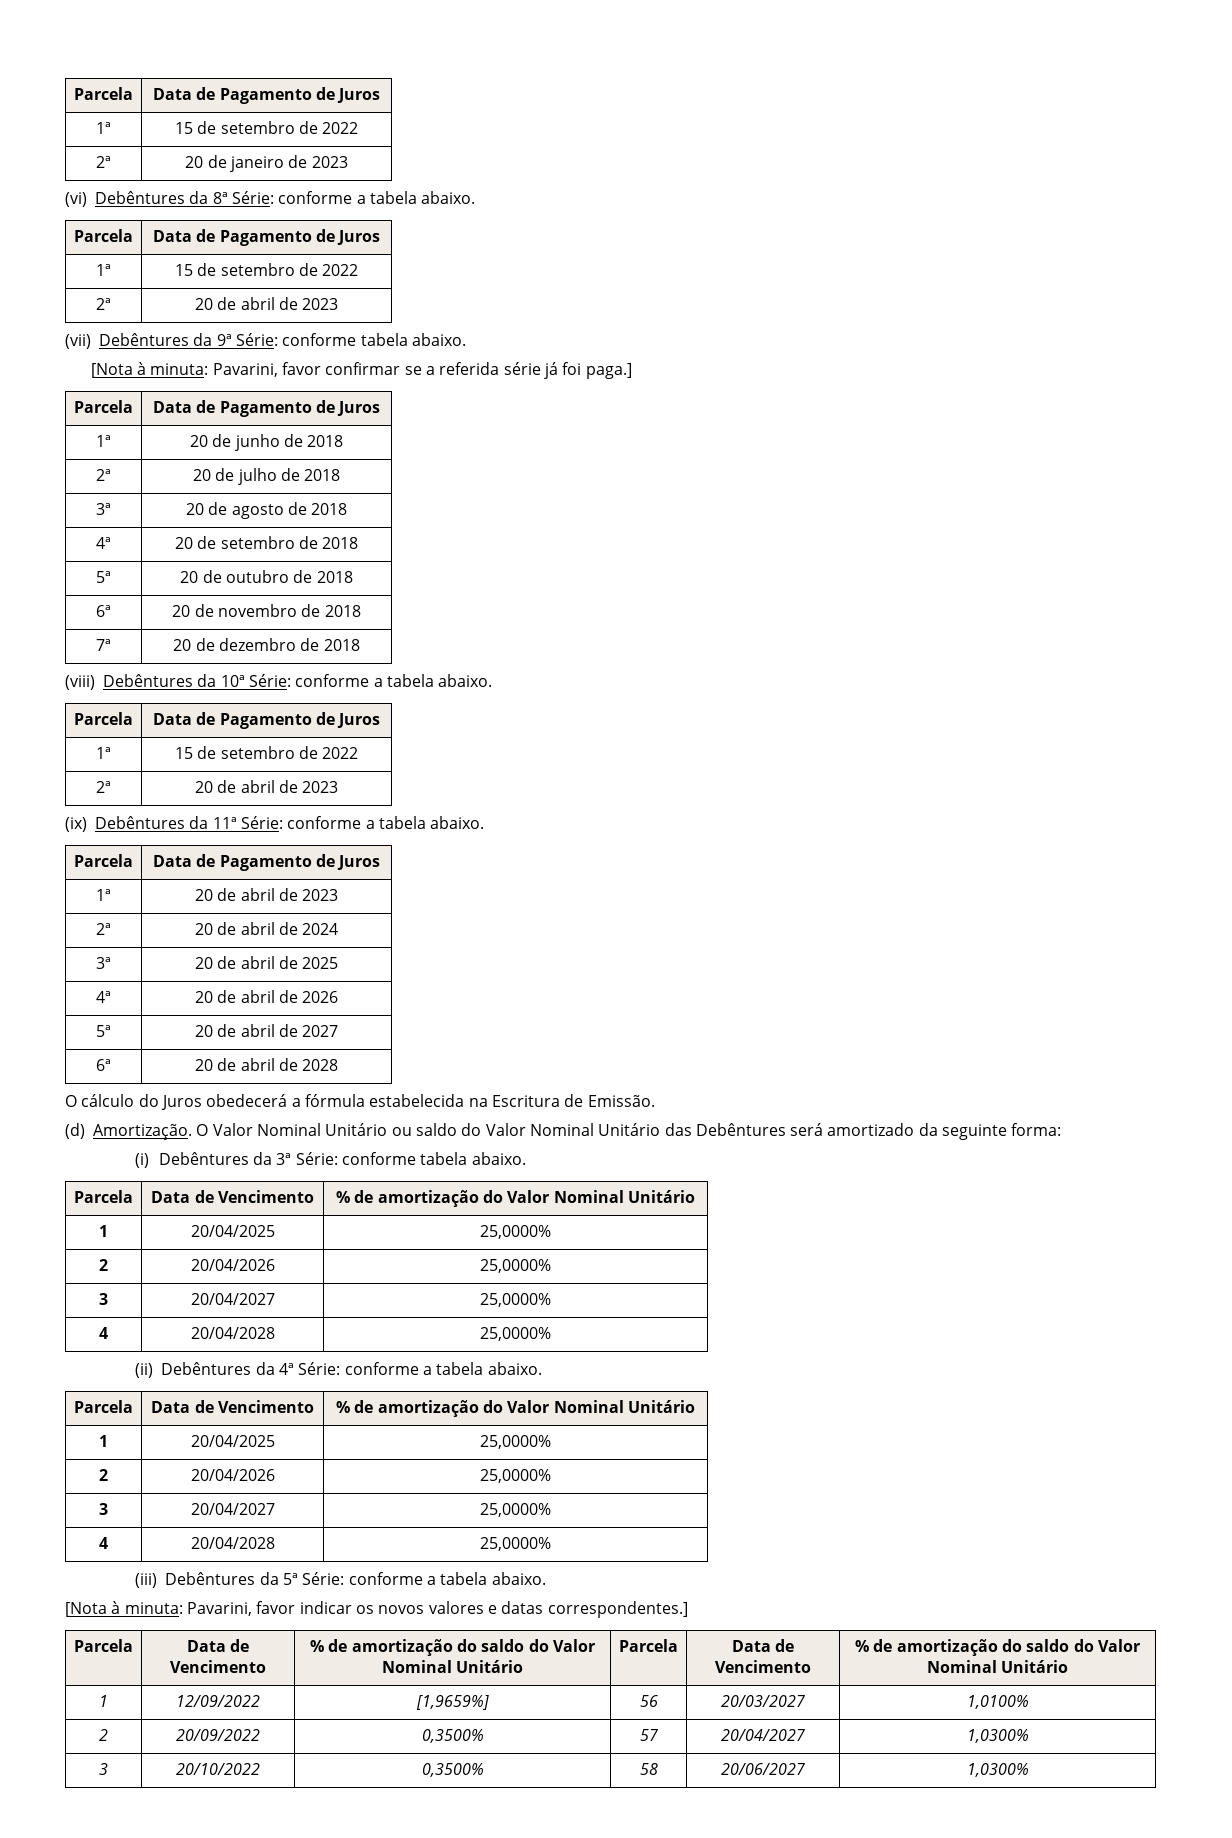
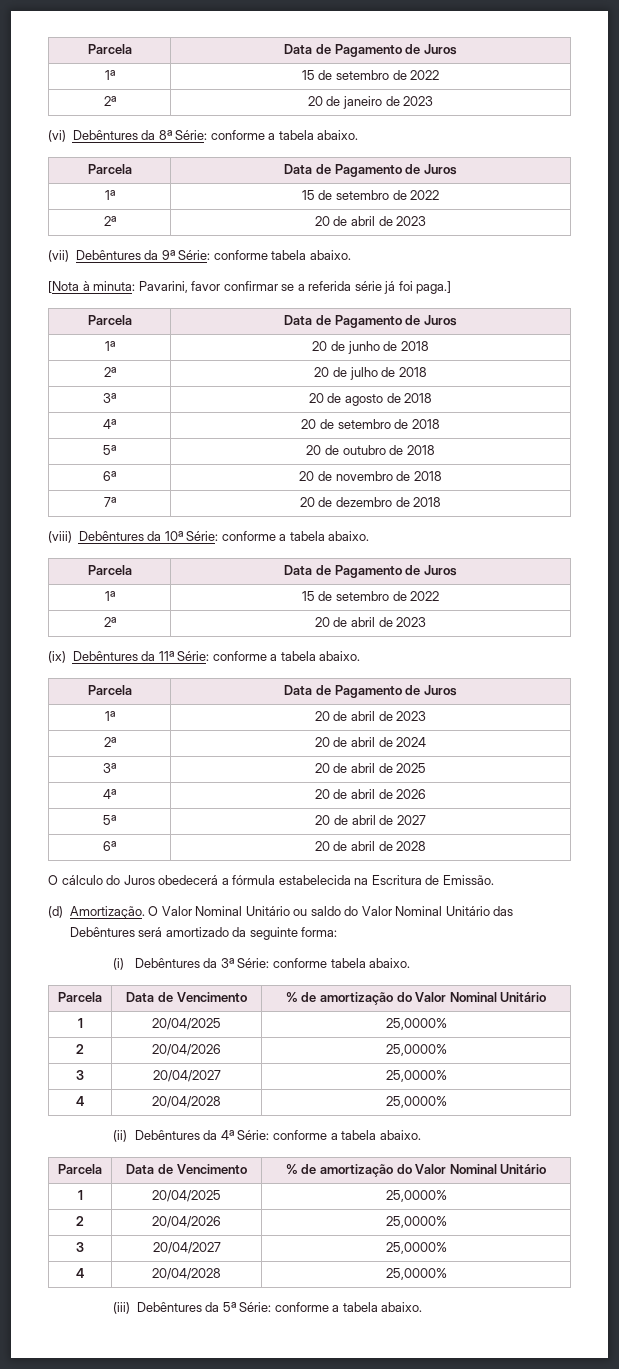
[65,1601,688,1618] [74,1639,133,1652] [186,1639,250,1652] [170,1660,266,1673] [310,1639,595,1656] [381,1660,524,1673] [619,1639,678,1652] [731,1639,795,1652] [715,1660,811,1673] [855,1639,1140,1656] [926,1660,1069,1673] [99,1695,108,1707] [176,1695,260,1707] [415,1695,489,1710] [639,1695,658,1707] [721,1695,805,1707] [966,1695,1029,1709] [99,1729,108,1741] [176,1729,260,1741] [421,1729,484,1743] [639,1729,658,1741] [721,1729,805,1741] [966,1729,1029,1743] [99,1763,108,1775] [176,1763,260,1775] [421,1763,484,1777] [639,1763,658,1775] [721,1763,805,1775] [966,1763,1029,1777] // [Nota à minuta: Pavarini, favor indicar os novos valores e datas correspondentes.] // Parcela | Data de Vencimento | % de amortização do saldo do Valor Nominal Unitário | Parcela | Data de Vencimento | % de amortização do saldo do Valor Nominal Unitário // 1 | 12/09/2022 | [1,9659%] | 56 | 20/03/2027 | 1,0100% // 2 | 20/09/2022 | 0,3500% | 57 | 20/04/2027 | 1,0300% // 3 | 20/10/2022 | 0,3500% | 58 | 20/06/2027 | 1,0300% -> (423, 1307) none

